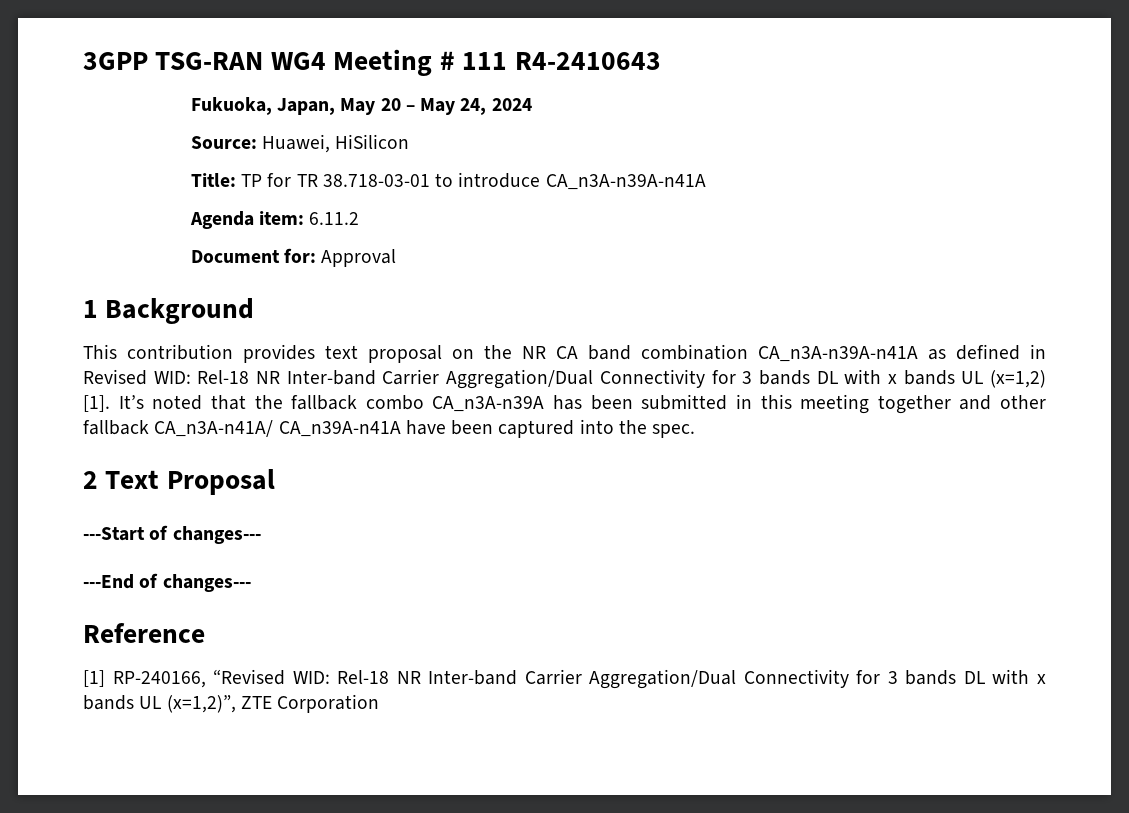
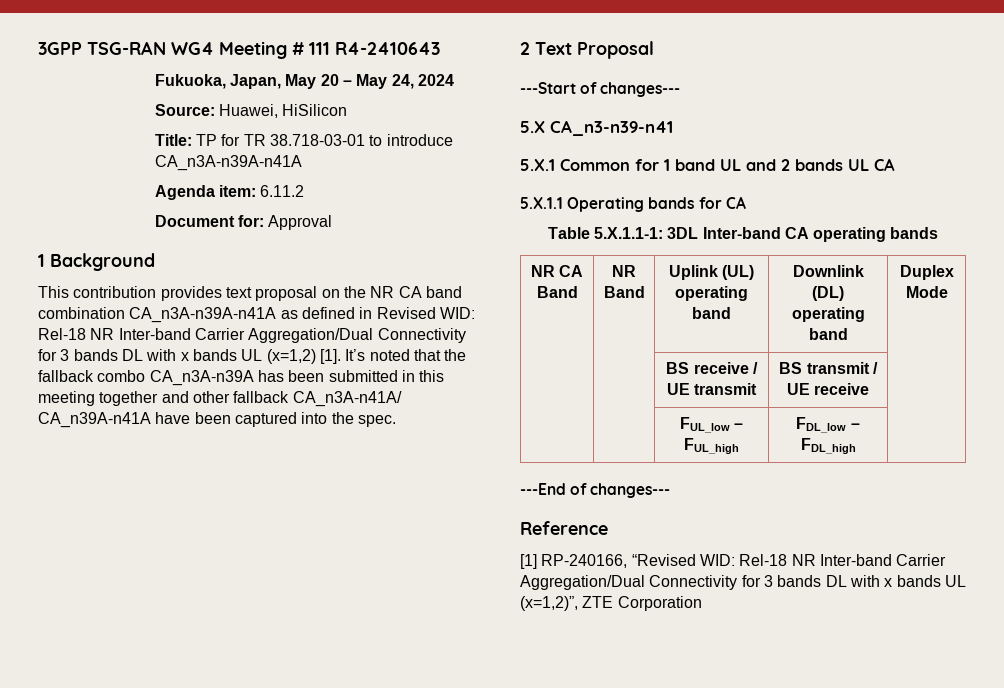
(261, 535) none -> [520,120,673,136] [520,158,895,171] [520,196,746,212] [547,227,939,242] [530,265,584,277] [536,286,578,298] [612,265,636,277] [603,286,645,298] [668,265,755,280] [675,286,748,301] [692,307,731,319] [792,265,864,277] [812,286,844,301] [791,307,865,322] [808,328,848,340] [899,265,954,280] [905,286,948,298] [666,362,758,374] [666,383,758,395] [779,362,878,374] [786,383,870,395] [679,417,744,433] [684,438,739,454] [796,417,860,433] [800,438,856,454] // 5.X CA_n3-n39-n41 // 5.X.1 Common for 1 band UL and 2 bands UL CA // 5.X.1.1 Operating bands for CA // Table 5.X.1.1-1: 3DL Inter-band CA operating bands // NR CA Band | NR Band | Uplink (UL) operating band | Downlink (DL) operating band | Duplex Mode // | | BS receive / UE transmit | BS transmit / UE receive | // | | FUL_low – FUL_high | FDL_low – FDL_high |

